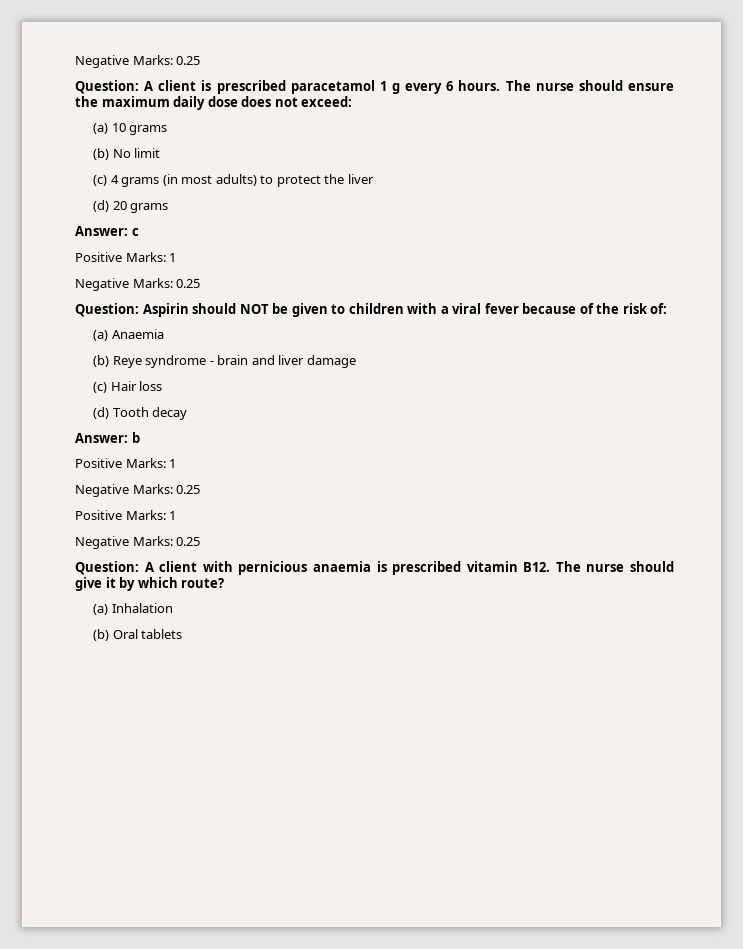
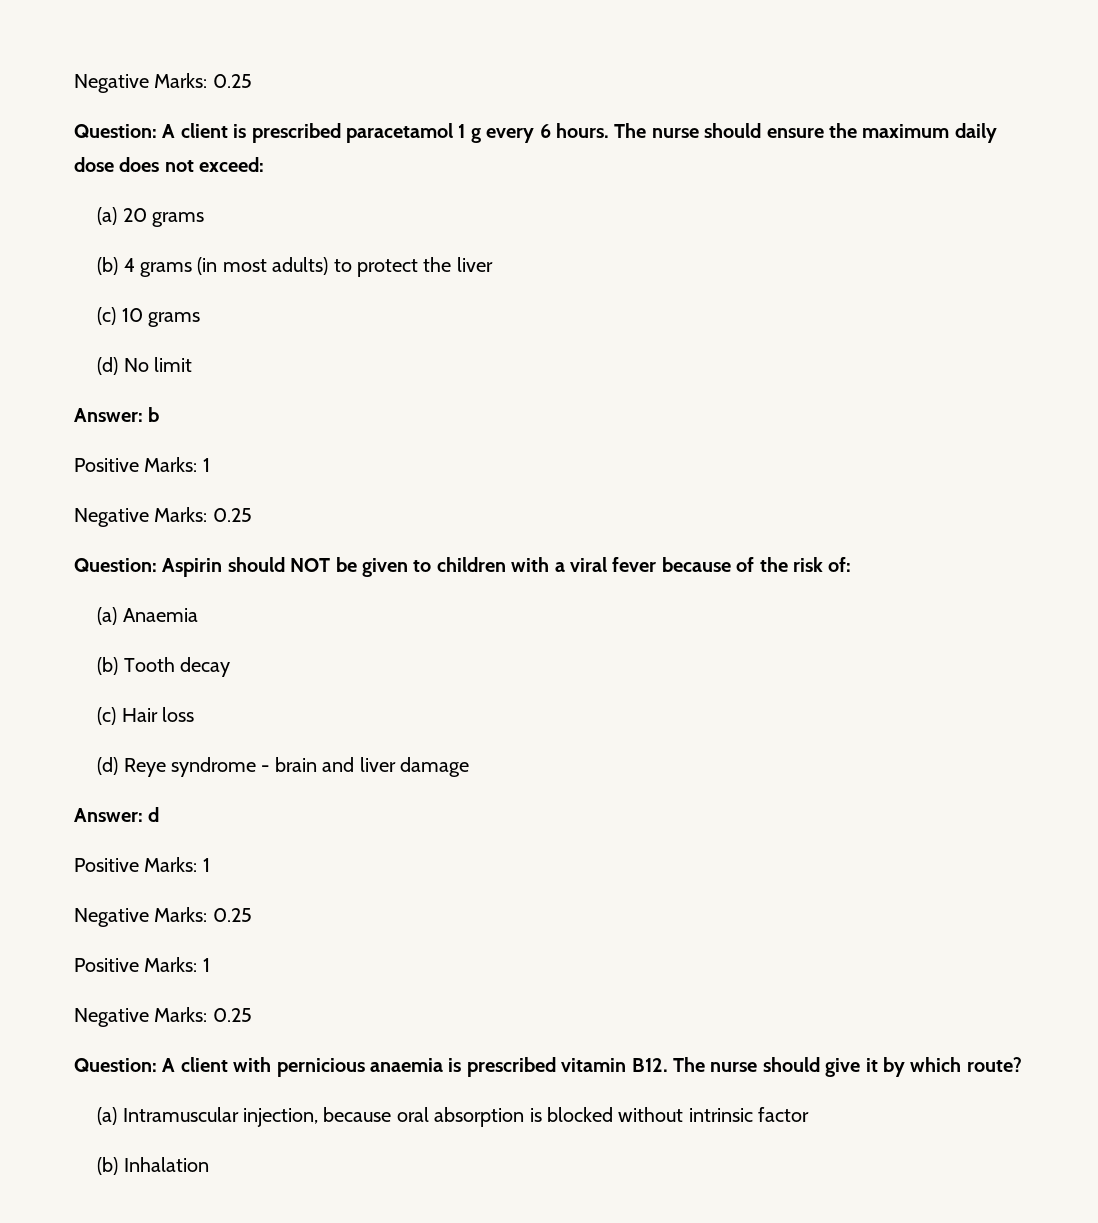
[111,123,126,132] 10 -> [122,208,147,222] 20
[112,148,161,158] [93,175,108,186] No limit // (c) -> (119, 266) none
[93,200,169,213] [75,226,139,236] (d) 20 grams // Answer: c -> [97,307,201,327] [97,357,193,375] [74,407,160,422] (c) 10 grams // (d) No limit // Answer: b
(110, 361) none -> [123,657,231,677] [97,707,195,725] [97,757,119,775] Tooth decay // (c) Hair loss // (d)
[93,381,163,393] [93,407,188,420] [75,432,140,443] // (c) Hair loss // (d) Tooth decay // Answer: b -> [74,807,160,822] // Answer: d
[111,603,173,613] [93,629,183,641] Inhalation // (b) Oral tablets -> [122,1107,810,1127] [97,1157,209,1175] Intramuscular injection, because oral absorption is blocked without intrinsic factor // (b) Inhalation

